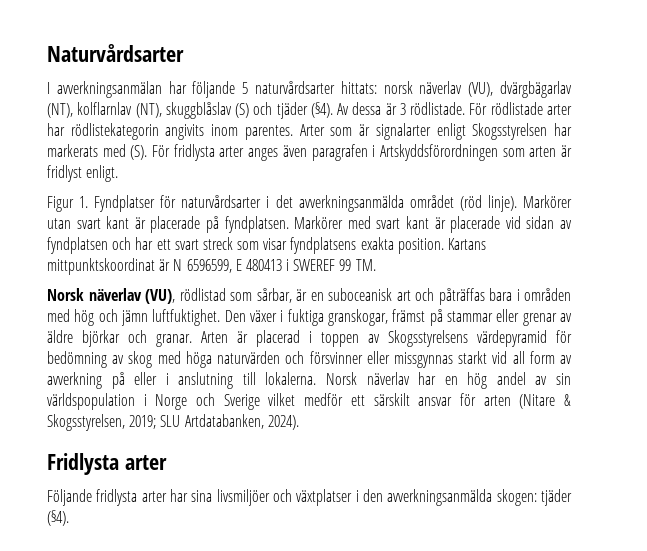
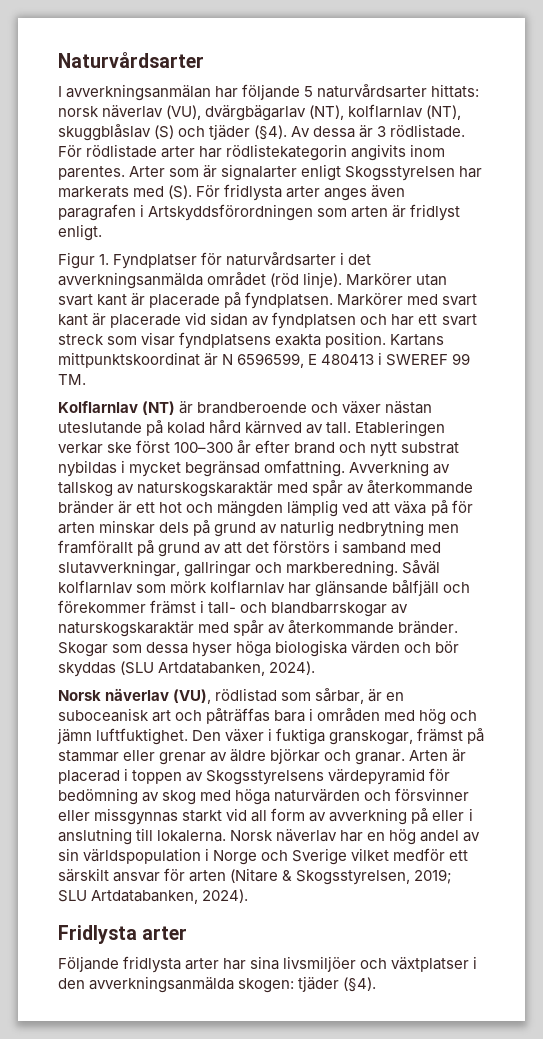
(376, 265) none -> [58,401,433,415] [58,420,446,437] [58,440,460,457] [58,460,451,477] [58,480,474,497] [58,500,473,517] [58,520,460,537] [58,540,442,557] [58,560,441,577] [58,580,471,597] [58,600,409,617] [58,620,459,637] [58,640,460,657] [58,661,316,677] // Kolflarnlav (NT) är brandberoende och växer nästan uteslutande på kolad hård kärnved av tall. Etableringen verkar ske först 100–300 år efter brand och nytt substrat nybildas i mycket begränsad omfattning. Avverkning av tallskog av naturskogskaraktär med spår av återkommande bränder är ett hot och mängden lämplig ved att växa på för arten minskar dels på grund av naturlig nedbrytning men framförallt på grund av att det förstörs i samband med slutavverkningar, gallringar och markberedning. Såväl kolflarnlav som mörk kolflarnlav har glänsande bålfjäll och förekommer främst i tall- och blandbarrskogar av naturskogskaraktär med spår av återkommande bränder. Skogar som dessa hyser höga biologiska värden och bör skyddas (SLU Artdatabanken, 2024).

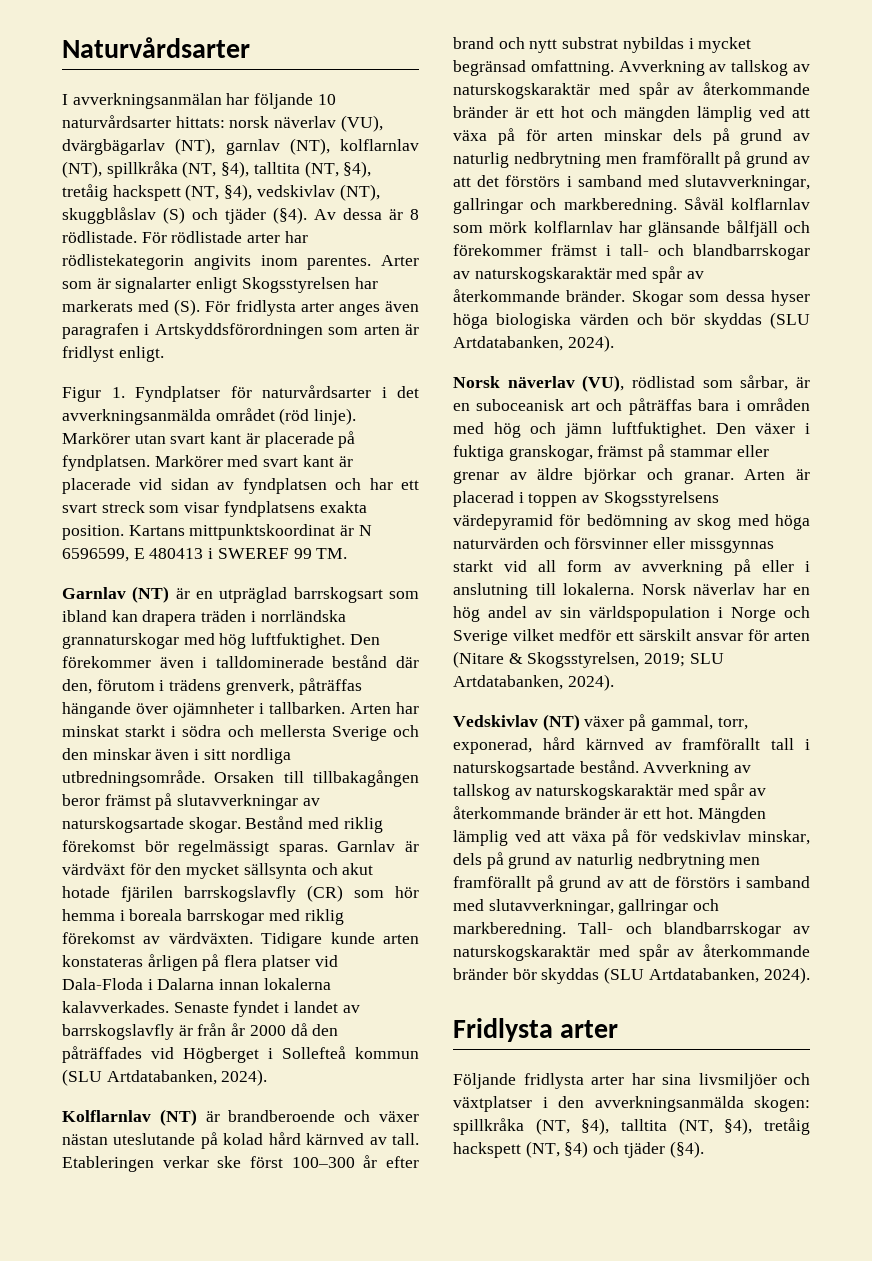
[304,86,314,97] 5 -> [317,94,336,105] 10
[348,104,424,118] kolflarnlav -> [225,138,419,155] [62,161,372,178] [62,184,335,201] garnlav (NT), kolflarnlav (NT), spillkråka (NT, §4), talltita (NT, §4), tretåig hackspett (NT, §4), vedskivlav
[377,126,387,137] 3 -> [410,209,419,220] 8
(86, 379) none -> [62,586,419,603] [62,610,346,626] [62,633,380,649] [62,655,419,668] [62,678,362,695] [62,702,419,718] [62,725,419,741] [62,748,291,764] [62,770,419,787] [62,793,320,810] [62,816,383,833] [62,840,419,856] [62,863,374,879] [62,885,419,902] [62,909,344,925] [62,932,419,948] [62,954,338,971] [62,978,331,990] [62,1001,360,1017] [62,1023,339,1040] [62,1046,419,1063] [62,1069,268,1086] // Garnlav (NT) är en utpräglad barrskogsart som ibland kan drapera träden i norrländska grannaturskogar med hög luftfuktighet. Den förekommer även i talldominerade bestånd där den, förutom i trädens grenverk, påträffas hängande över ojämnheter i tallbarken. Arten har minskat starkt i södra och mellersta Sverige och den minskar även i sitt nordliga utbredningsområde. Orsaken till tillbakagången beror främst på slutavverkningar av naturskogsartade skogar. Bestånd med riklig förekomst bör regelmässigt sparas. Garnlav är värdväxt för den mycket sällsynta och akut hotade fjärilen barrskogslavfly (CR) som hör hemma i boreala barrskogar med riklig förekomst av värdväxten. Tidigare kunde arten konstateras årligen på flera platser vid Dala-Floda i Dalarna innan lokalerna kalavverkades. Senaste fyndet i landet av barrskogslavfly är från år 2000 då den påträffades vid Högberget i Sollefteå kommun (SLU Artdatabanken, 2024).
(249, 896) none -> [453,714,748,731] [453,737,810,754] [453,760,752,777] [453,783,766,800] [453,806,766,823] [453,829,810,846] [453,852,761,869] [453,875,810,892] [453,899,720,915] [453,922,810,938] [453,944,810,961] [453,967,810,984] // Vedskivlav (NT) växer på gammal, torr, exponerad, hård kärnved av framförallt tall i naturskogsartade bestånd. Avverkning av tallskog av naturskogskaraktär med spår av återkommande bränder är ett hot. Mängden lämplig ved att växa på för vedskivlav minskar, dels på grund av naturlig nedbrytning men framförallt på grund av att de förstörs i samband med slutavverkningar, gallringar och markberedning. Tall- och blandbarrskogar av naturskogskaraktär med spår av återkommande bränder bör skyddas (SLU Artdatabanken, 2024).
(295, 985) none -> [453,1118,810,1135] [453,1141,620,1158] spillkråka (NT, §4), talltita (NT, §4), tretåig hackspett (NT, §4) och

